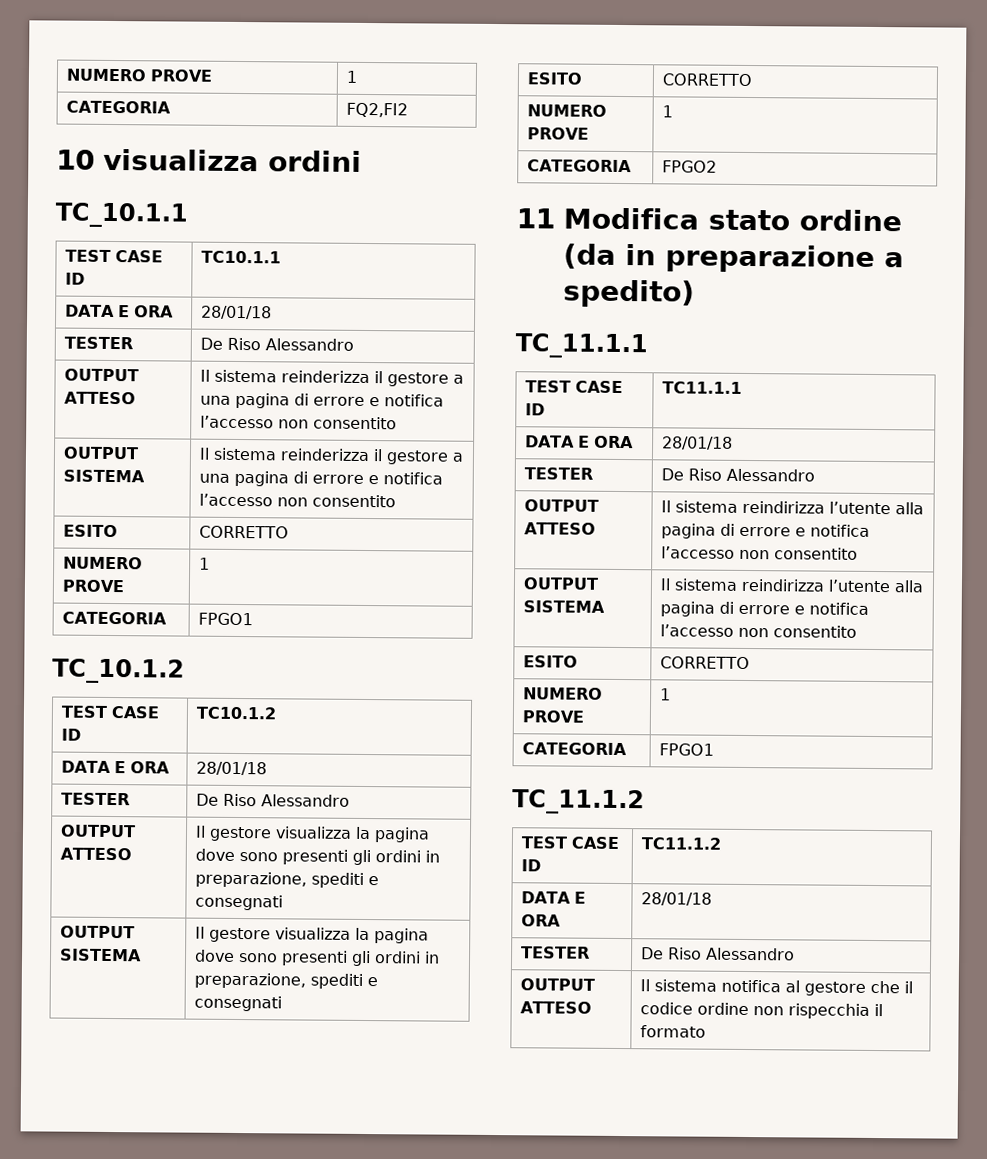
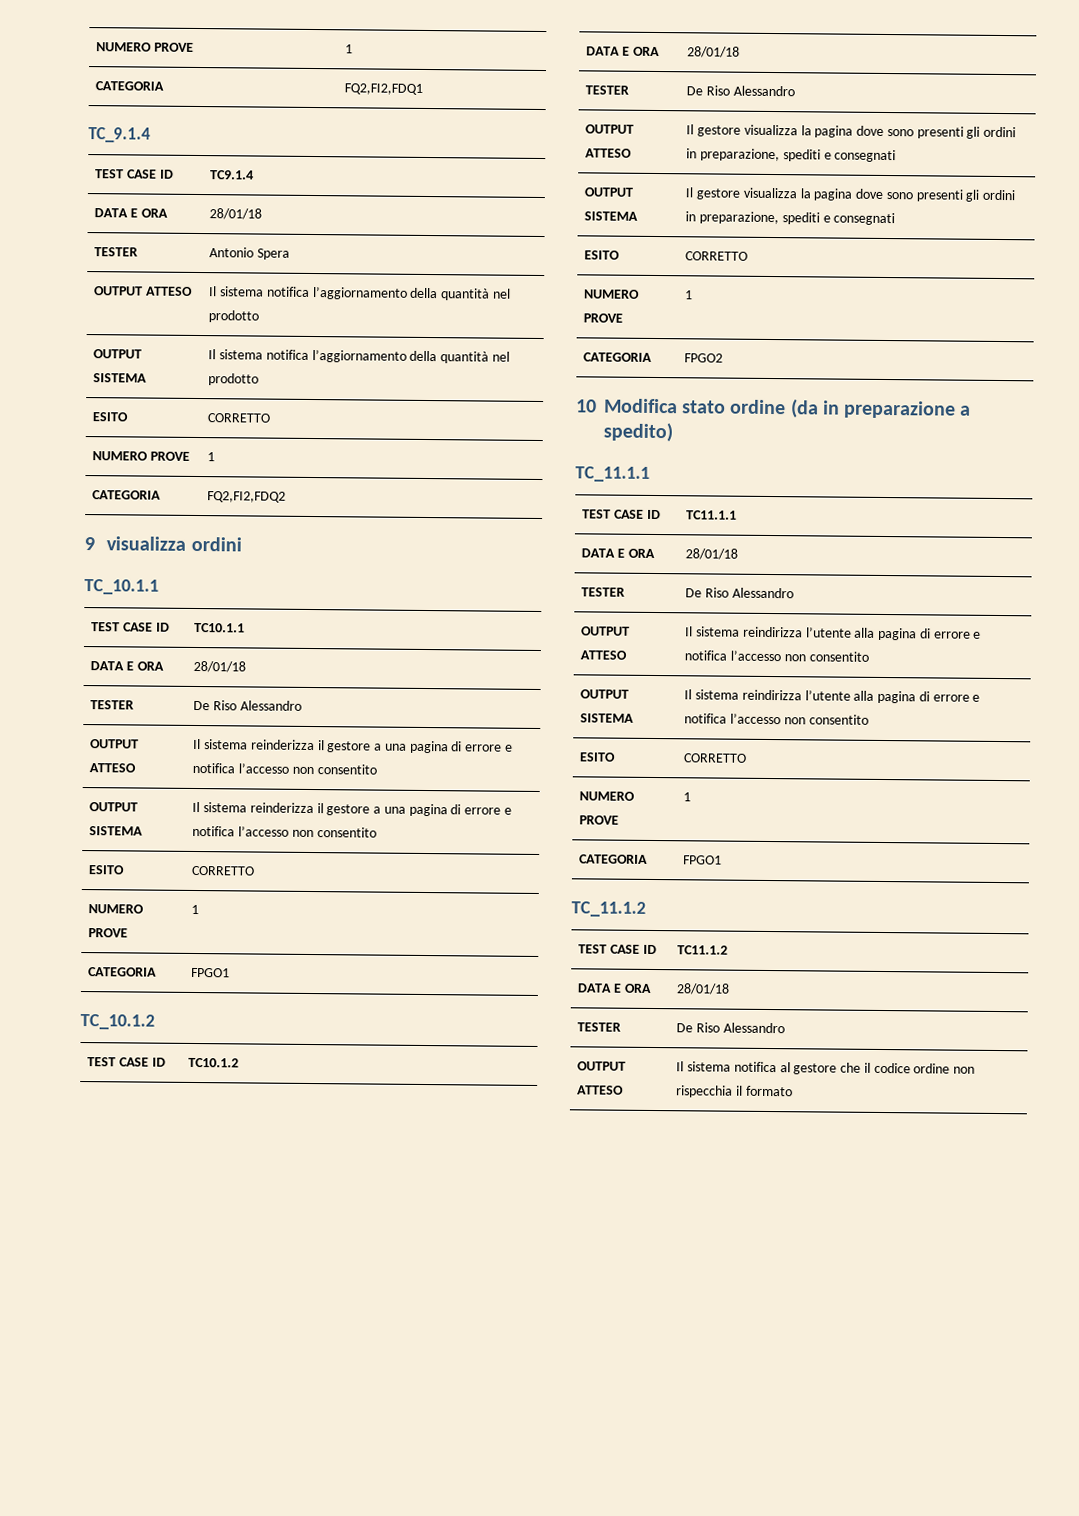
[66,68,213,82] [346,70,358,83] [66,100,172,114] [346,102,409,118] [56,149,95,170] NUMERO PROVE | 1 // CATEGORIA | FQ2,FI2 // 10 -> [96,42,195,52] [345,44,354,54] [95,81,165,91] [344,83,424,95] [88,127,151,143] [95,169,174,179] [210,170,255,180] [94,208,168,218] [209,208,263,220] [94,247,139,257] [209,247,291,260] [94,286,194,296] [209,286,511,301] [208,310,260,323] [93,349,143,359] [93,373,148,383] [208,349,510,364] [208,373,260,386] [92,412,130,422] [207,413,271,423] [92,451,191,461] [207,452,216,462] [92,490,162,500] [207,491,287,503] [84,537,95,551] NUMERO PROVE | 1 // CATEGORIA | FQ2,FI2,FDQ1 // TC_9.1.4 // TEST CASE ID | TC9.1.4 // DATA E ORA | 28/01/18 // TESTER | Antonio Spera // OUTPUT ATTESO | Il sistema notifica l’aggiornamento della quantità nel prodotto // OUTPUT SISTEMA | Il sistema notifica l’aggiornamento della quantità nel prodotto // ESITO | CORRETTO // NUMERO PROVE | 1 // CATEGORIA | FQ2,FI2,FDQ2 // 9
[516,208,555,229] 11 -> [576,399,597,413] 10

